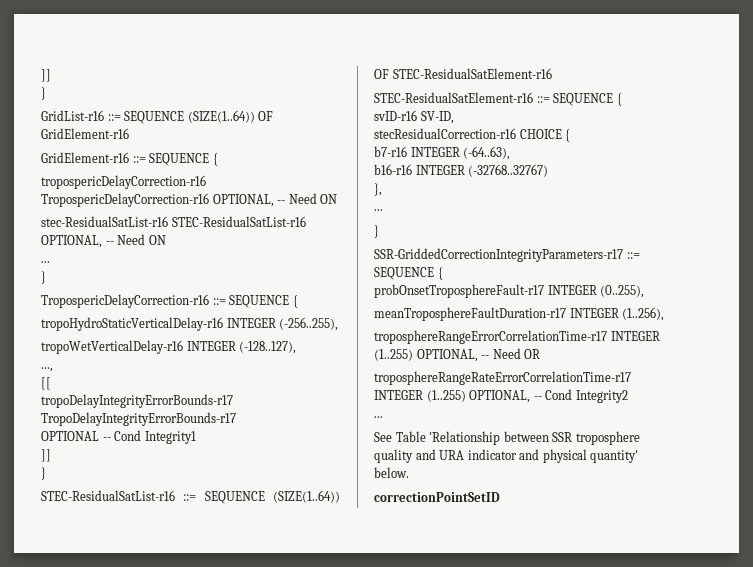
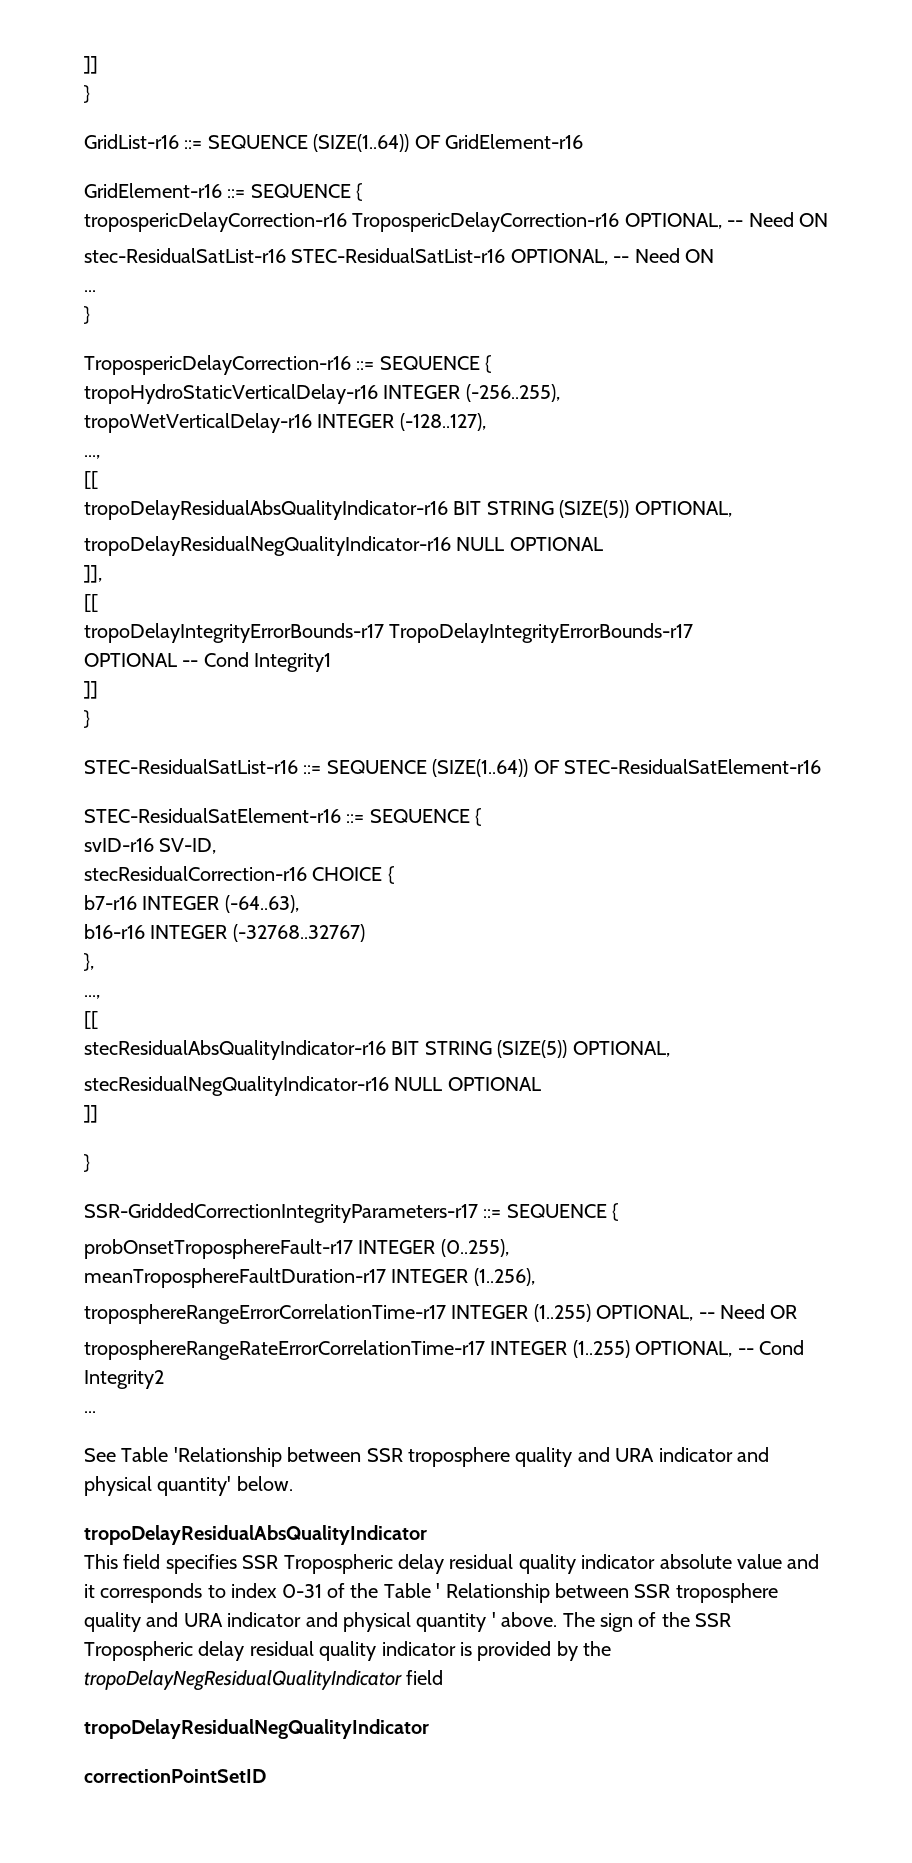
(51, 383) none -> [84,500,732,520] [84,536,603,556] [84,565,102,583] [84,594,98,612] // tropoDelayResidualAbsQualityIndicator-r16 BIT STRING (SIZE(5)) OPTIONAL, // tropoDelayResidualNegQualityIndicator-r16 NULL OPTIONAL // ]], // [[
[374,209,383,211] ... -> [84,995,100,999] [84,1011,98,1029] [84,1040,670,1060] [84,1076,541,1096] [84,1105,98,1123] ..., // [[ // stecResidualAbsQualityIndicator-r16 BIT STRING (SIZE(5)) OPTIONAL, // stecResidualNegQualityIndicator-r16 NULL OPTIONAL // ]]
(409, 472) none -> [84,1525,427,1545] [84,1554,820,1574] [84,1583,778,1603] [84,1612,732,1632] [84,1641,612,1661] [84,1670,444,1691] [84,1719,429,1739] // tropoDelayResidualAbsQualityIndicator // This field specifies SSR Tropospheric delay residual quality indicator absolute value and it corresponds to index 0-31 of the Table ' Relationship between SSR troposphere quality and URA indicator and physical quantity ' above. The sign of the SSR Tropospheric delay residual quality indicator is provided by the tropoDelayNegResidualQualityIndicator field // tropoDelayResidualNegQualityIndicator

